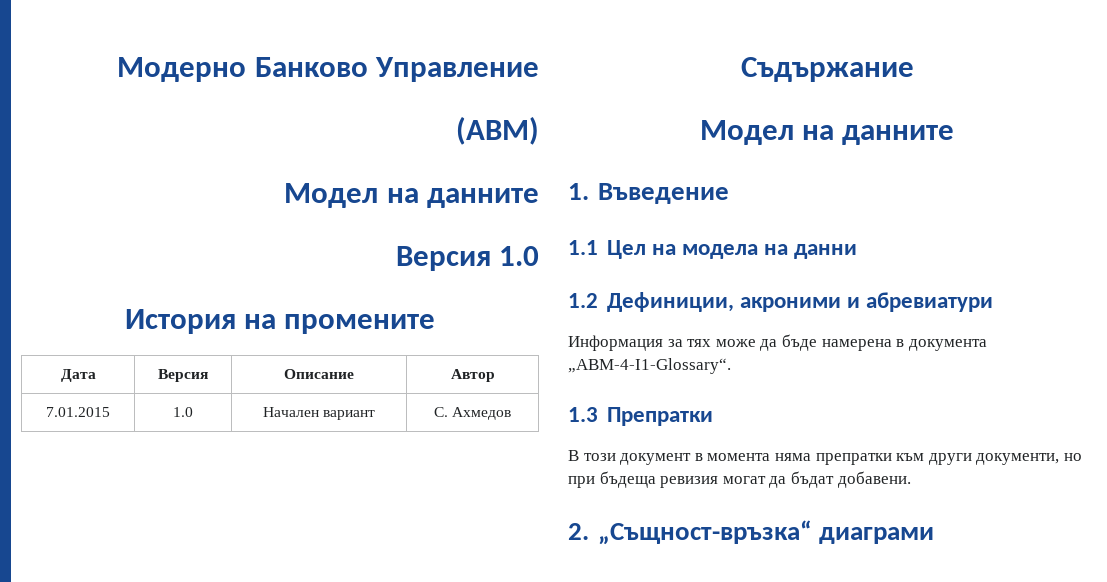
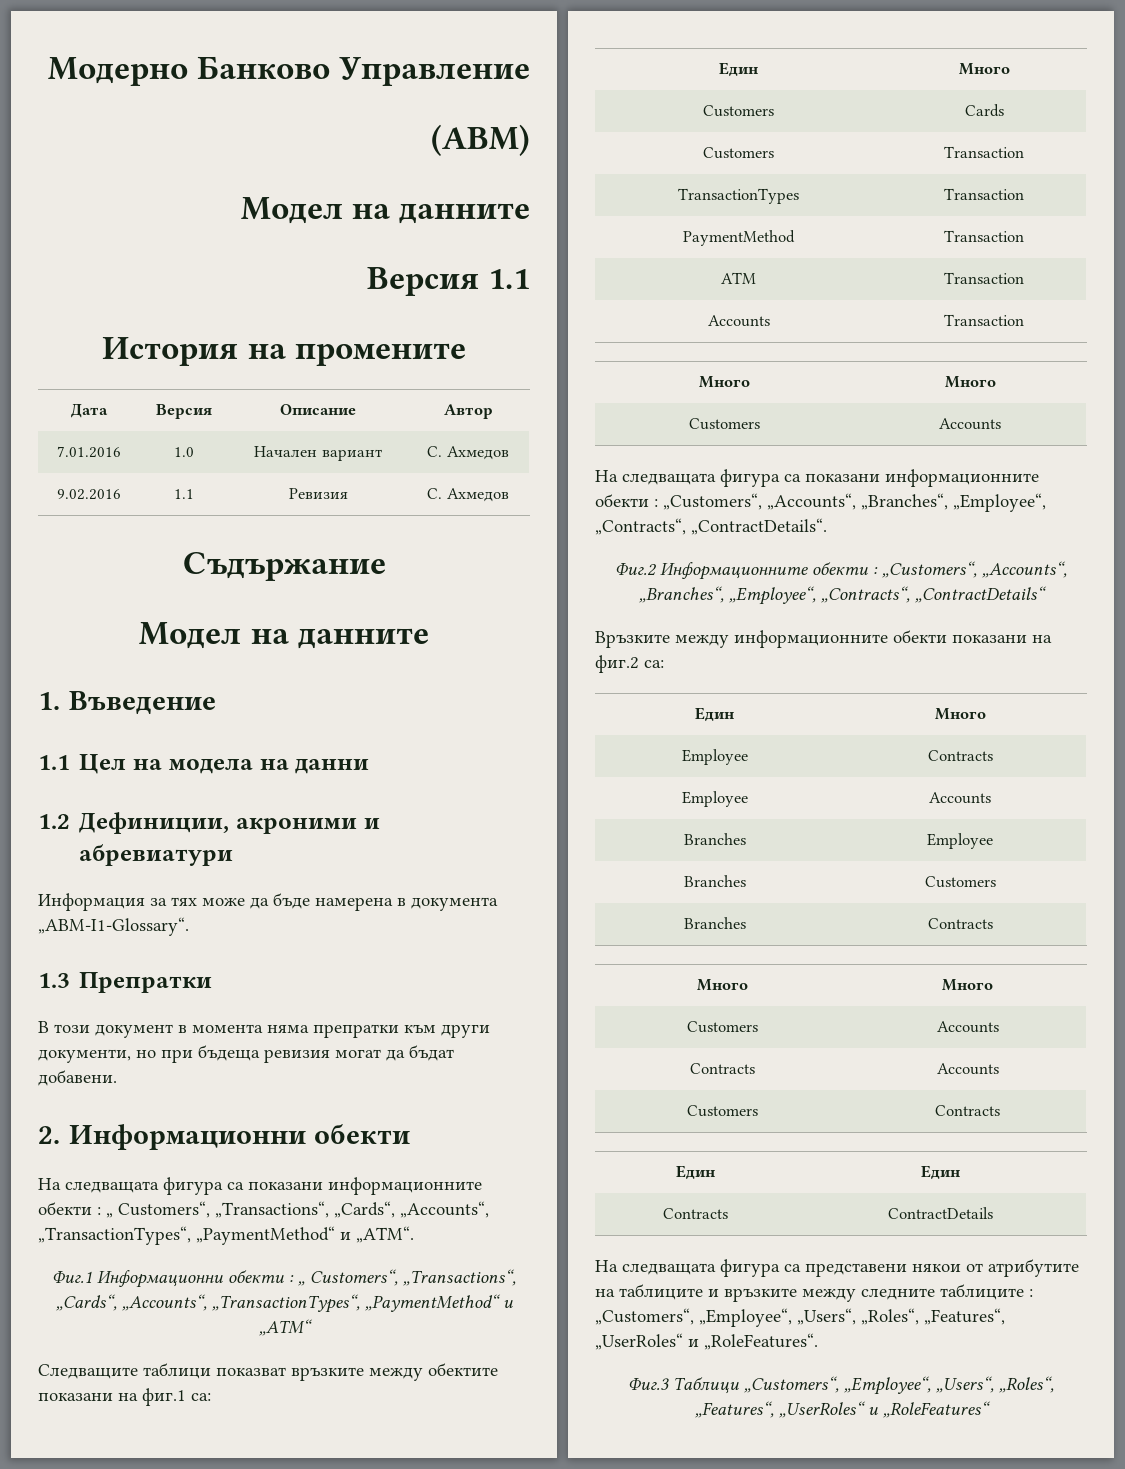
[499,246,539,266] 1.0 -> [488,269,530,289] 1.1
[46,407,110,417] 7.01.2015 -> [56,446,121,458] 7.01.2016
(512, 413) none -> [56,489,121,500] [174,489,194,499] [288,488,348,499] [427,488,509,502] // 9.02.2016 | 1.1 | Ревизия | С. Ахмедов
[568,358,731,374] „ABM-4-I1-Glossary“. -> [38,917,189,936] „ABM-I1-Glossary“.
[597,520,934,545] „Същност-връзка“ диаграми -> [69,1124,411,1150] [38,1177,482,1195] [38,1201,489,1218] [38,1226,414,1245] [52,1269,516,1288] [55,1294,513,1313] [258,1319,313,1336] [38,1363,498,1381] [38,1388,211,1406] [719,62,759,77] [958,63,1010,75] [703,105,774,117] [964,104,1004,117] [703,147,774,159] [944,146,1024,158] [678,188,799,204] [944,188,1024,200] [683,230,795,246] [944,230,1024,242] [721,272,756,284] [944,272,1024,284] [707,315,770,327] [944,314,1024,326] [699,376,750,388] [944,376,996,388] [689,418,760,430] [939,418,1001,430] [595,469,1039,487] [595,493,1046,512] [595,518,827,535] [615,561,1067,580] [638,586,1047,605] [595,630,1052,648] [595,655,664,673] [695,707,735,722] [934,708,986,720] [681,749,748,765] [927,750,993,761] [681,791,748,807] [929,792,991,804] [683,833,746,845] [927,833,993,849] [683,875,746,887] [924,876,996,888] [683,917,746,929] [927,918,993,929] [696,979,748,991] [942,979,993,991] [686,1021,758,1033] [936,1021,999,1033] [689,1063,755,1074] [936,1063,999,1075] [686,1105,758,1117] [935,1105,1000,1116] [675,1165,716,1180] [921,1165,961,1180] [662,1208,728,1219] [888,1207,993,1219] [595,1259,1079,1277] [595,1284,1033,1302] [595,1308,1005,1327] [595,1333,818,1350] [628,1376,1054,1395] [694,1401,991,1418] Информационни обекти // На следващата фигура са показани информационните обекти : „ Customers“, „Transactions“, „Cards“, „Accounts“, „TransactionTypes“, „PaymentMethod“ и „ATM“. // Фиг.1 Информационни обекти : „ Customers“, „Transactions“, „Cards“, „Accounts“, „TransactionTypes“, „PaymentMethod“ и „ATM“ // Следващите таблици показват връзките между обектите показани на фиг.1 са: // Един | Много // Customers | Cards // Customers | Transaction // TransactionTypes | Transaction // PaymentMethod | Transaction // ATM | Transaction // Accounts | Transaction // Много | Много // Customers | Accounts // На следващата фигура са показани информационните обекти : „Customers“, „Accounts“, „Branches“, „Employee“, „Contracts“, „ContractDetails“. // Фиг.2 Информационните обекти : „Customers“, „Accounts“, „Branches“, „Employee“, „Contracts“, „ContractDetails“ // Връзките между информационните обекти показани на фиг.2 са: // Един | Много // Employee | Contracts // Employee | Accounts // Branches | Employee // Branches | Customers // Branches | Contracts // Много | Много // Customers | Accounts // Contracts | Accounts // Customers | Contracts // Един | Един // Contracts | ContractDetails // На следващата фигура са представени някои от атрибутите на таблиците и връзките между следните таблиците : „Customers“, „Employee“, „Users“, „Roles“, „Features“, „UserRoles“ и „RoleFeatures“. // Фиг.3 Таблици „Customers“, „Employee“, „Users“, „Roles“, „Features“, „UserRoles“ и „RoleFeatures“

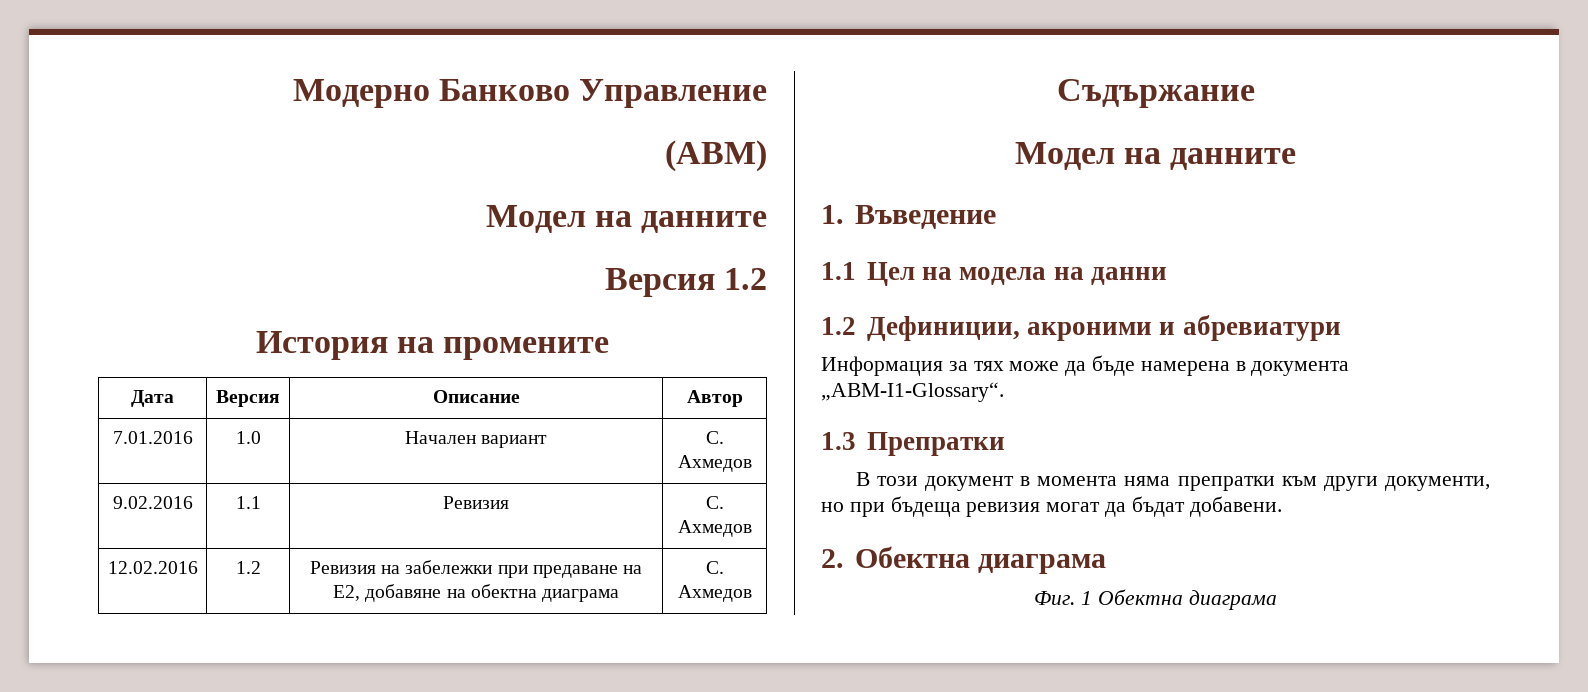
[488,269,530,289] 1.1 -> [723,268,767,290] 1.2
(509, 495) none -> [107,561,198,574] [235,561,261,574] [309,560,643,578] [332,584,620,602] [705,561,724,574] [677,585,752,602] // 12.02.2016 | 1.2 | Ревизия на забележки при предаване на Е2, добавяне на обектна диаграма | С. Ахмедов
[69,1124,411,1150] [38,1177,482,1195] [38,1201,489,1218] [38,1226,414,1245] [52,1269,516,1288] [55,1294,513,1313] [258,1319,313,1336] [38,1363,498,1381] [38,1388,211,1406] [719,62,759,77] [958,63,1010,75] [703,105,774,117] [964,104,1004,117] [703,147,774,159] [944,146,1024,158] [678,188,799,204] [944,188,1024,200] [683,230,795,246] [944,230,1024,242] [721,272,756,284] [944,272,1024,284] [707,315,770,327] [944,314,1024,326] [699,376,750,388] [944,376,996,388] [689,418,760,430] [939,418,1001,430] [595,469,1039,487] [595,493,1046,512] [595,518,827,535] [615,561,1067,580] [638,586,1047,605] [595,630,1052,648] [595,655,664,673] [695,707,735,722] [934,708,986,720] [681,749,748,765] [927,750,993,761] [681,791,748,807] [929,792,991,804] [683,833,746,845] [927,833,993,849] [683,875,746,887] [924,876,996,888] [683,917,746,929] [927,918,993,929] [696,979,748,991] [942,979,993,991] [686,1021,758,1033] [936,1021,999,1033] [689,1063,755,1074] [936,1063,999,1075] [686,1105,758,1117] [935,1105,1000,1116] [675,1165,716,1180] [921,1165,961,1180] [662,1208,728,1219] [888,1207,993,1219] [595,1259,1079,1277] [595,1284,1033,1302] [595,1308,1005,1327] [595,1333,818,1350] [628,1376,1054,1395] [694,1401,991,1418] Информационни обекти // На следващата фигура са показани информационните обекти : „ Customers“, „Transactions“, „Cards“, „Accounts“, „TransactionTypes“, „PaymentMethod“ и „ATM“. // Фиг.1 Информационни обекти : „ Customers“, „Transactions“, „Cards“, „Accounts“, „TransactionTypes“, „PaymentMethod“ и „ATM“ // Следващите таблици показват връзките между обектите показани на фиг.1 са: // Един | Много // Customers | Cards // Customers | Transaction // TransactionTypes | Transaction // PaymentMethod | Transaction // ATM | Transaction // Accounts | Transaction // Много | Много // Customers | Accounts // На следващата фигура са показани информационните обекти : „Customers“, „Accounts“, „Branches“, „Employee“, „Contracts“, „ContractDetails“. // Фиг.2 Информационните обекти : „Customers“, „Accounts“, „Branches“, „Employee“, „Contracts“, „ContractDetails“ // Връзките между информационните обекти показани на фиг.2 са: // Един | Много // Employee | Contracts // Employee | Accounts // Branches | Employee // Branches | Customers // Branches | Contracts // Много | Много // Customers | Accounts // Contracts | Accounts // Customers | Contracts // Един | Един // Contracts | ContractDetails // На следващата фигура са представени някои от атрибутите на таблиците и връзките между следните таблиците : „Customers“, „Employee“, „Users“, „Roles“, „Features“, „UserRoles“ и „RoleFeatures“. // Фиг.3 Таблици „Customers“, „Employee“, „Users“, „Roles“, „Features“, „UserRoles“ и „RoleFeatures“ -> [854,546,1106,574] [1034,589,1277,610] Обектна диаграма // Фиг. 1 Обектна диаграма

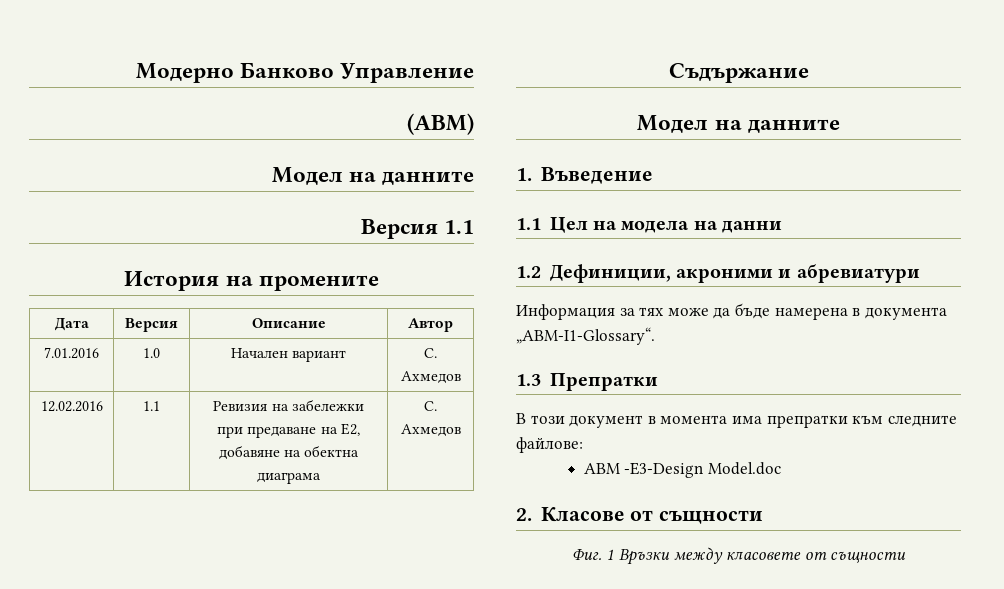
[723,268,767,290] 1.2 -> [443,220,474,234] 1.1
[112,496,193,509] 9.02.2016 -> [40,401,103,412] 12.02.2016
[705,496,724,509] [677,520,752,537] [107,561,198,574] [235,561,261,574] [309,561,376,574] | С. Ахмедов // 12.02.2016 | 1.2 | Ревизия -> (268, 406) none
[1124,476,1171,486] няма -> [731,416,762,424] има
[1323,476,1490,491] [821,496,1282,517] [821,546,1106,574] [1034,589,1277,610] други документи, но при бъдеща ревизия могат да бъдат добавени. // 2. Обектна диаграма // Фиг. 1 Обектна диаграма -> [887,415,957,427] [516,437,583,453] [583,462,782,478] [516,507,764,524] [571,547,907,565] следните файлове: // ABM -E3-Design Model.doc // 2. Класове от същности // Фиг. 1 Връзки между класовете от същности

